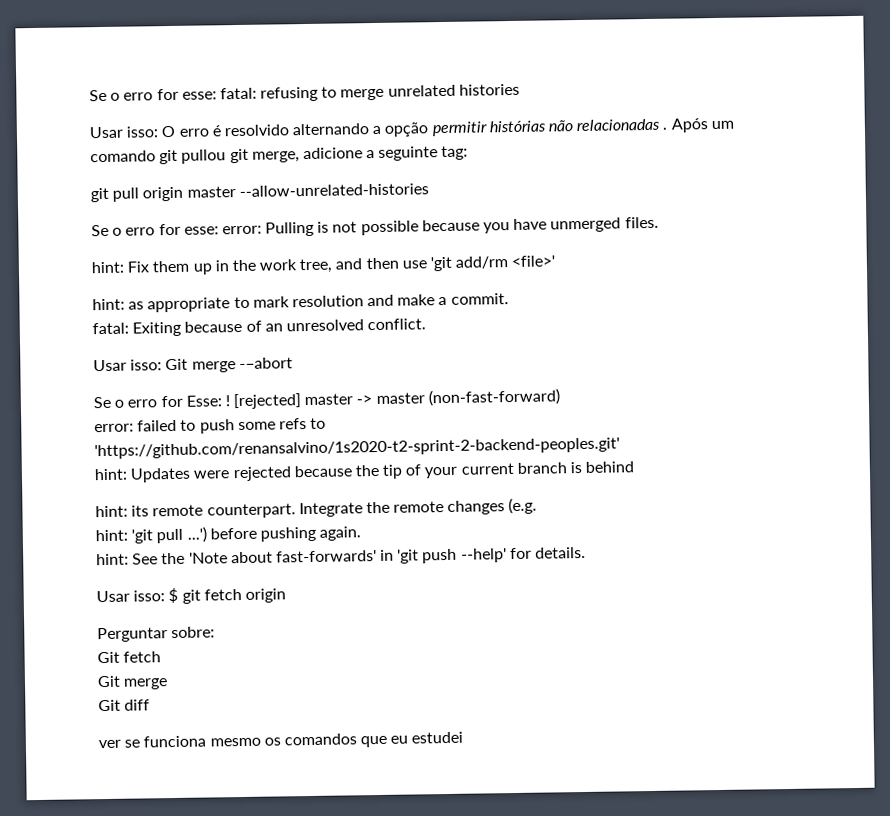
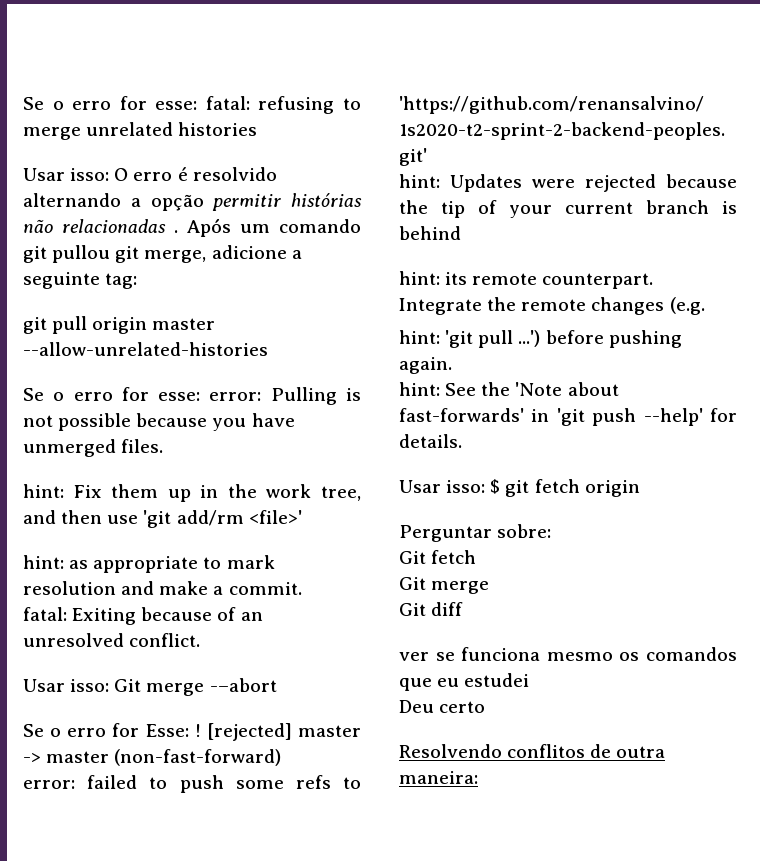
(464, 737) none -> [399,700,486,713] [399,744,666,758] [399,771,478,784] // Deu certo // Resolvendo conflitos de outra maneira:

